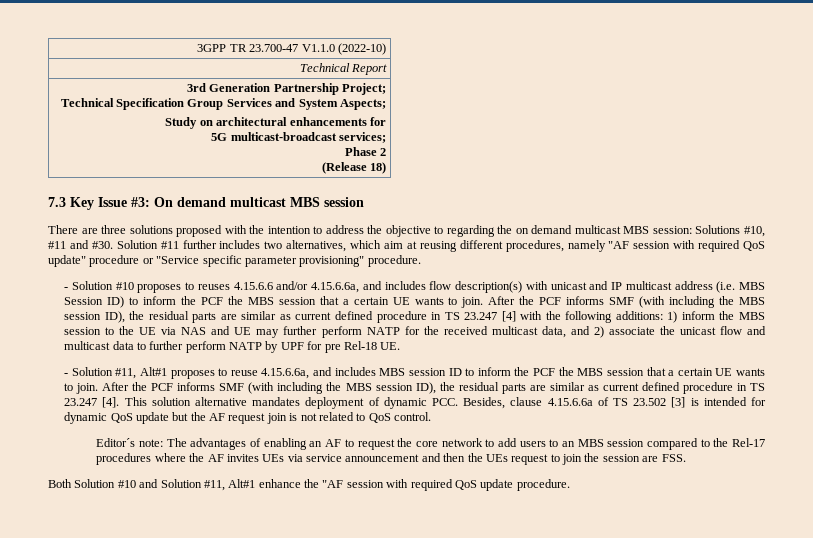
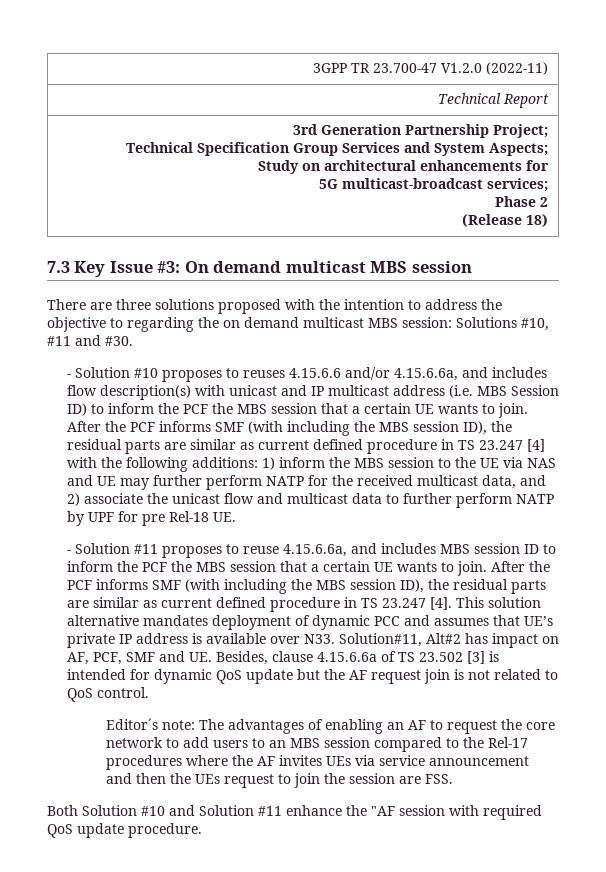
[301,43,386,55] V1.1.0 (2022-10) -> [441,62,549,75] V1.2.0 (2022-11)
[116,240,765,252] [48,255,421,267] Solution #11 further includes two alternatives, which aim at reusing different procedures, namely "AF session with required QoS update" procedure or "Service specific parameter provisioning" procedure. -> (133, 341) none
[115,367,167,379] #11, Alt#1 -> [133,544,158,554] #11
[431,398,458,406] PCC. -> [373,615,553,626] [66,633,559,648] [66,651,212,665] PCC and assumes that UE’s private IP address is available over N33. Solution#11, Alt#2 has impact on AF, PCF, SMF and UE.
[203,479,256,491] #11, Alt#1 -> [258,806,282,816] #11

